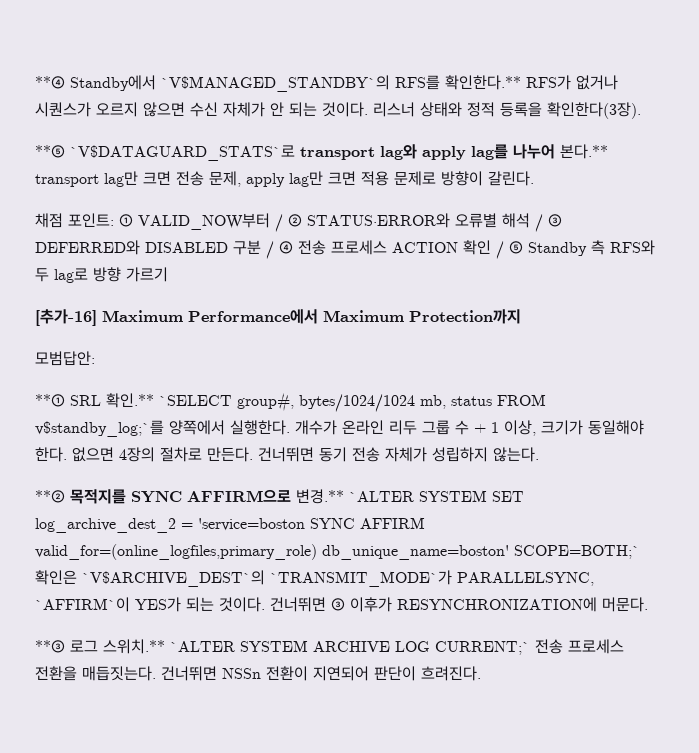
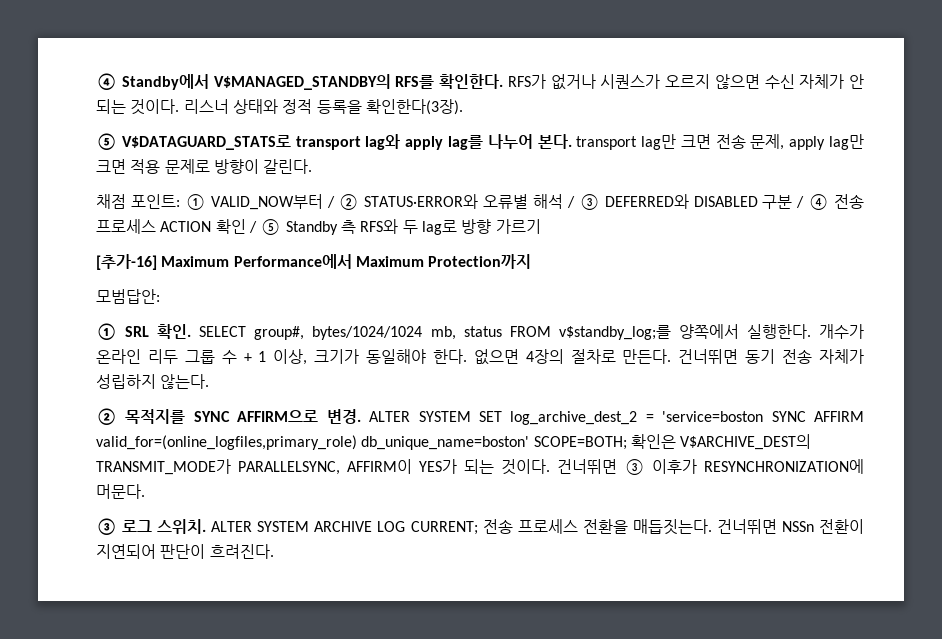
[35,75,521,92] **④ Standby에서 `V$MANAGED_STANDBY`의 RFS를 확인한다.** -> [96,73,503,90] ④ Standby에서 V$MANAGED_STANDBY의 RFS를 확인한다.
[35,145,295,161] **⑤ `V$DATAGUARD_STATS`로 -> [96,133,291,150] ⑤ V$DATAGUARD_STATS로
[560,144,608,159] 본다.** -> [537,134,572,149] 본다.
[35,393,232,408] **① SRL 확인.** `SELECT -> [96,323,247,340] ① SRL 확인. SELECT
[35,420,164,437] v$standby_log;`를 -> [558,325,671,340] v$standby_log;를
[35,490,65,503] **② -> [96,408,117,425] ②
[296,489,414,504] 변경.** `ALTER -> [326,409,411,424] 변경. ALTER
[514,545,640,559] [35,570,594,587] [35,597,130,612] SCOPE=BOTH;` 확인은 `V$ARCHIVE_DEST`의 `TRANSMIT_MODE`가 PARALLELSYNC, `AFFIRM`이 -> [533,434,812,450] [96,459,412,475] SCOPE=BOTH; 확인은 V$ARCHIVE_DEST의 TRANSMIT_MODE가 PARALLELSYNC, AFFIRM이
[35,639,235,654] **③ 로그 스위치.** `ALTER -> [96,518,253,535] ③ 로그 스위치. ALTER
[435,641,530,655] CURRENT;` -> [410,521,478,535] CURRENT;

